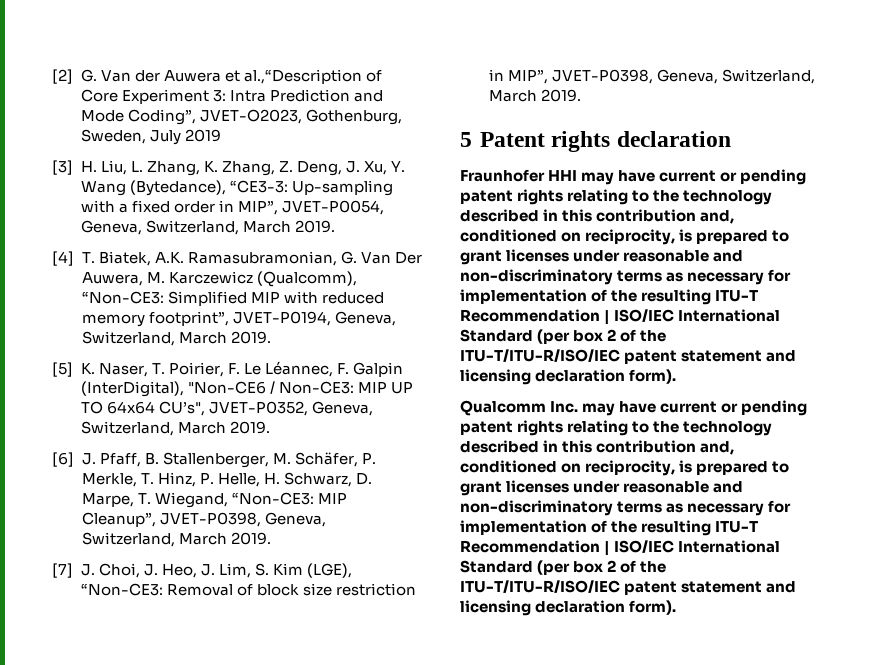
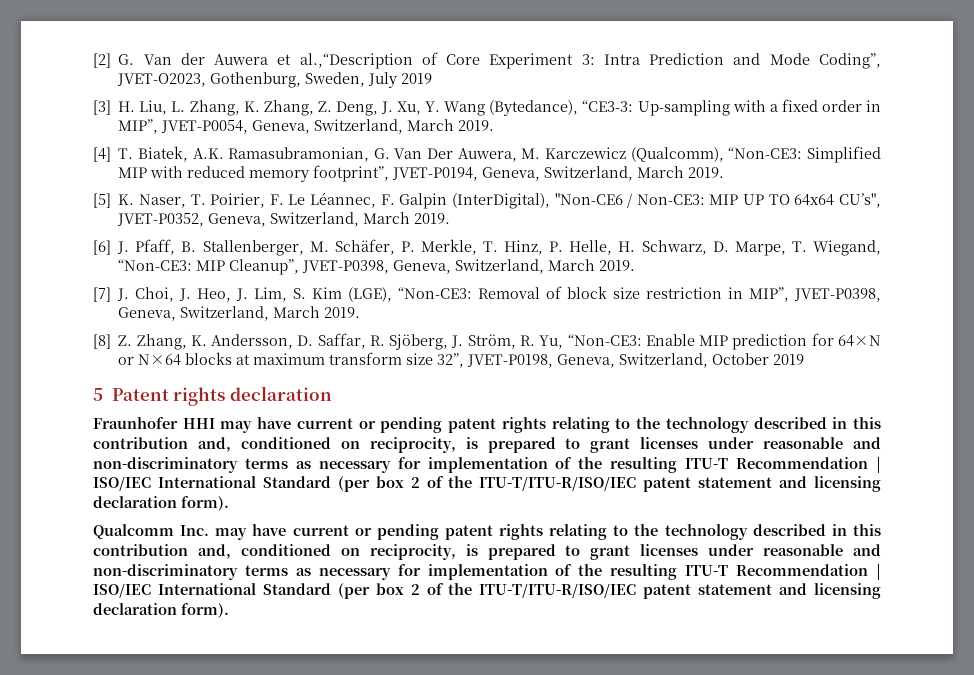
(581, 95) none -> [93,333,881,350] [118,352,805,368] // [8] Z. Zhang, K. Andersson, D. Saffar, R. Sjöberg, J. Ström, R. Yu, “Non-CE3: Enable MIP prediction for 64×N or N×64 blocks at maximum transform size 32”, JVET-P0198, Geneva, Switzerland, October 2019

